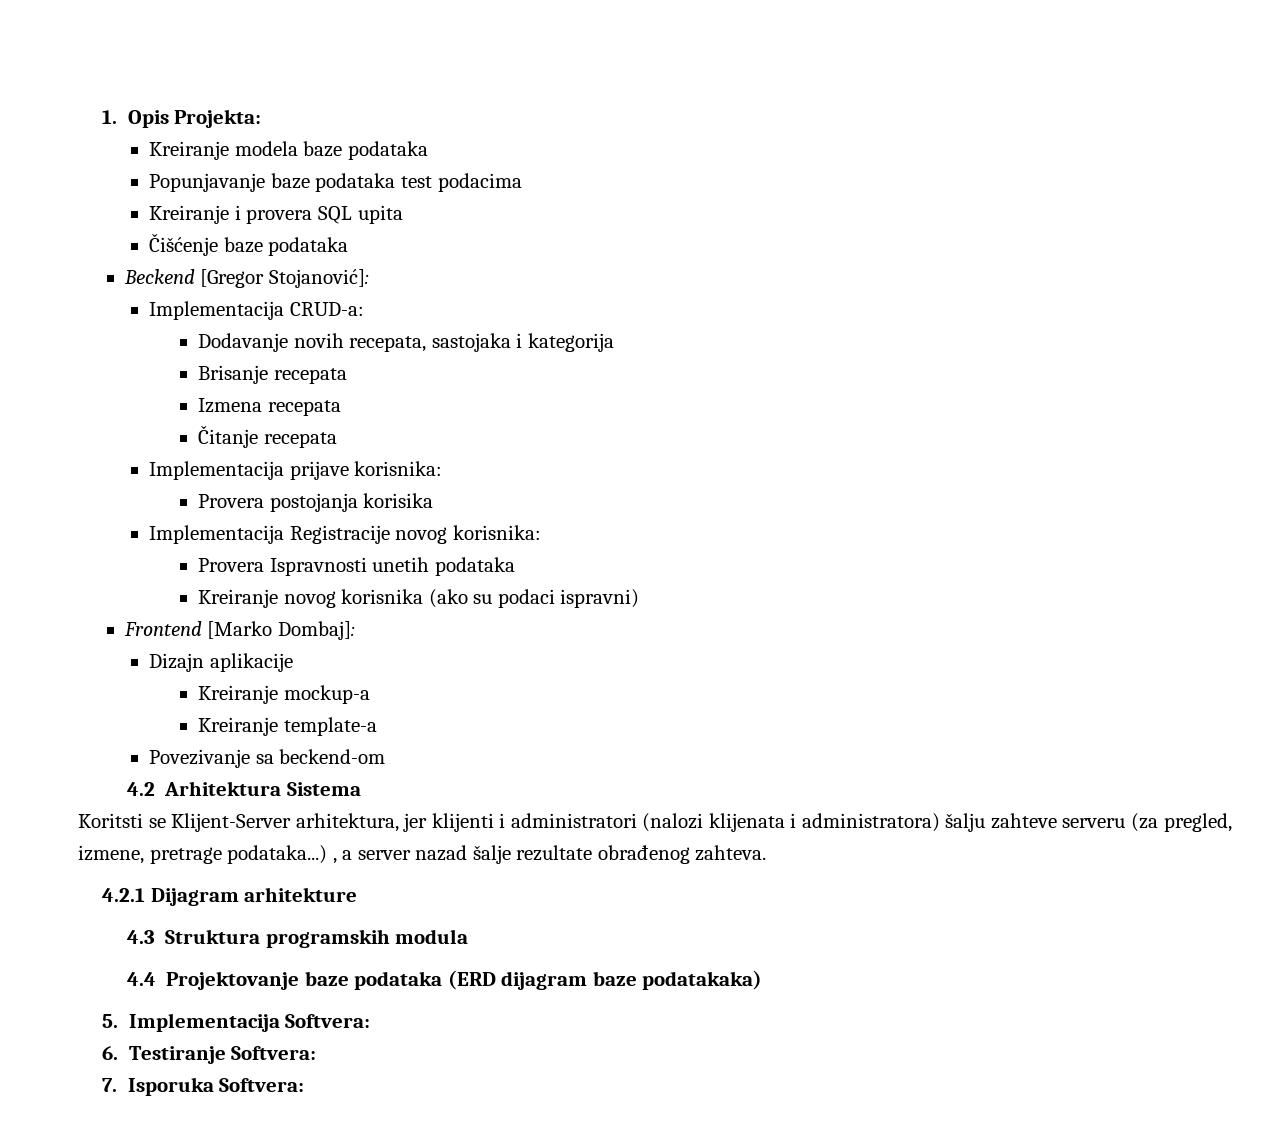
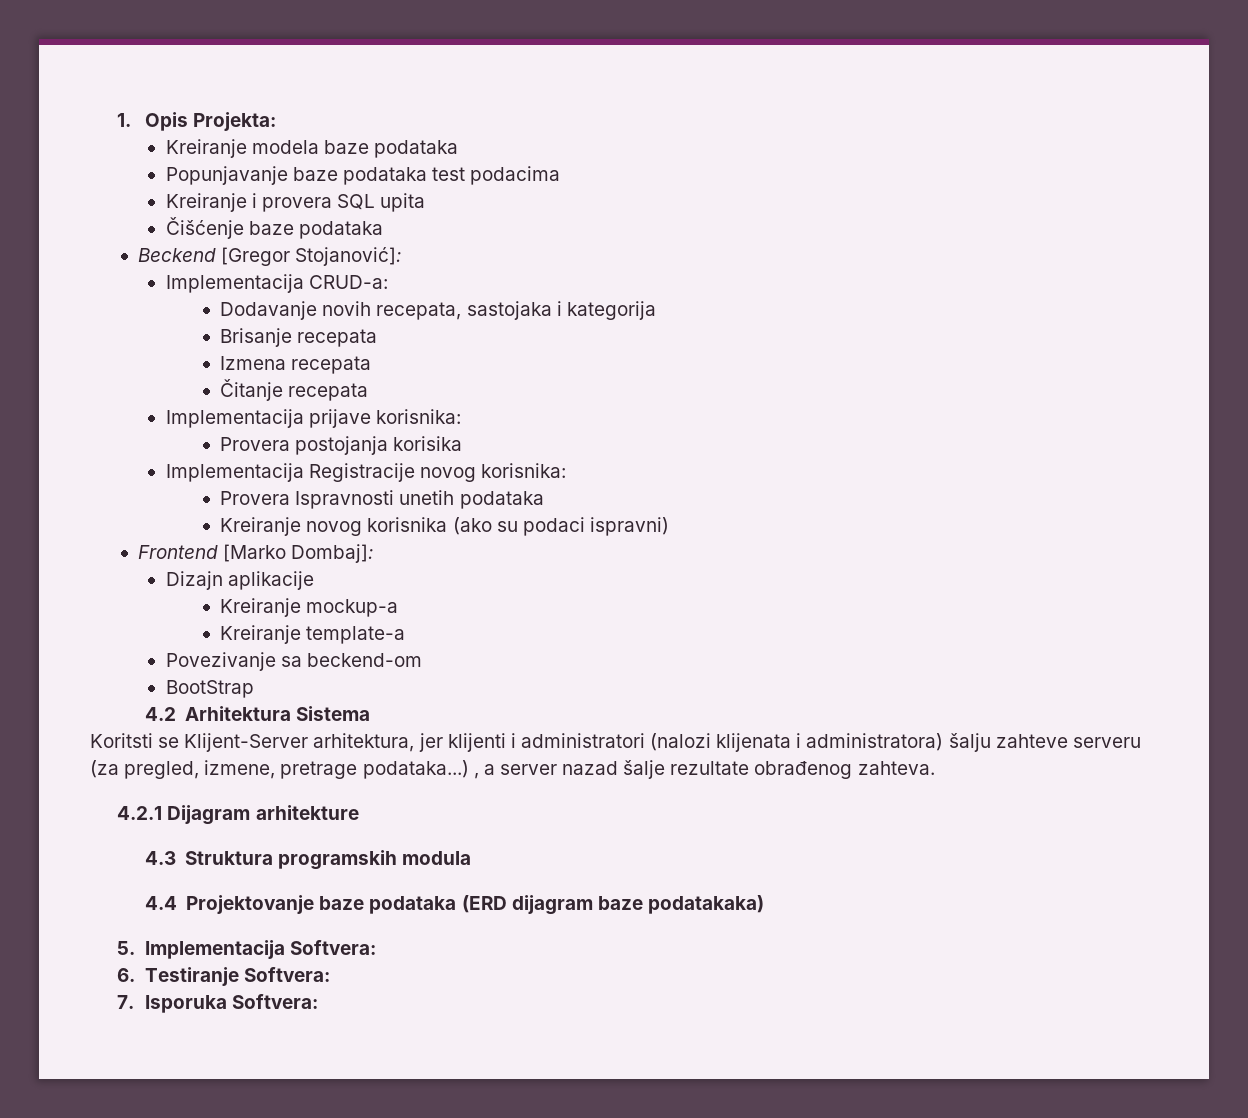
(386, 756) none -> [165,680,254,698] // BootStrap

